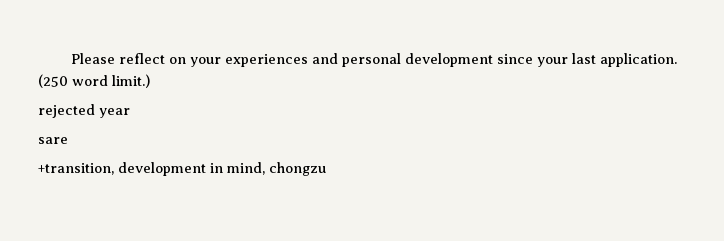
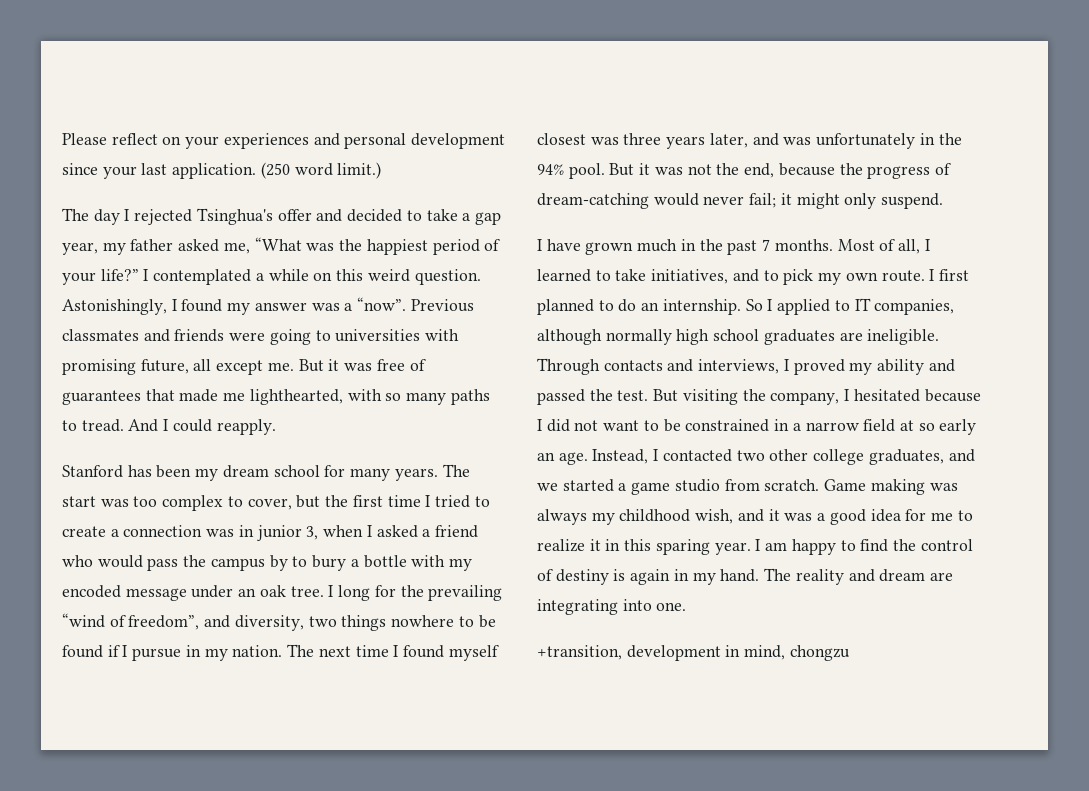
[38,104,130,118] [38,137,68,144] rejected year // sare -> [62,208,501,225] [62,237,501,255] [62,269,481,285] [62,297,474,315] [62,329,460,345] [62,359,426,375] [62,389,490,405] [62,419,276,435] [62,464,470,481] [62,495,490,511] [62,525,478,541] [62,555,472,571] [62,585,503,601] [62,613,496,631] [62,644,499,661] [537,133,962,149] [537,163,951,179] [537,193,944,209] [537,239,930,255] [537,269,969,285] [537,298,955,315] [537,329,940,345] [537,358,955,375] [537,389,981,405] [537,419,977,435] [537,449,975,465] [537,479,958,495] [537,509,973,525] [537,539,973,555] [537,568,953,585] [537,599,687,615] The day I rejected Tsinghua's offer and decided to take a gap year, my father asked me, “What was the happiest period of your life?” I contemplated a while on this weird question. Astonishingly, I found my answer was a “now”. Previous classmates and friends were going to universities with promising future, all except me. But it was free of guarantees that made me lighthearted, with so many paths to tread. And I could reapply. // Stanford has been my dream school for many years. The start was too complex to cover, but the first time I tried to create a connection was in junior 3, when I asked a friend who would pass the campus by to bury a bottle with my encoded message under an oak tree. I long for the prevailing “wind of freedom”, and diversity, two things nowhere to be found if I pursue in my nation. The next time I found myself closest was three years later, and was unfortunately in the 94% pool. But it was not the end, because the progress of dream-catching would never fail; it might only suspend. // I have grown much in the past 7 months. Most of all, I learned to take initiatives, and to pick my own route. I first planned to do an internship. So I applied to IT companies, although normally high school graduates are ineligible. Through contacts and interviews, I proved my ability and passed the test. But visiting the company, I hesitated because I did not want to be constrained in a narrow field at so early an age. Instead, I contacted two other college graduates, and we started a game studio from scratch. Game making was always my childhood wish, and it was a good idea for me to realize it in this sparing year. I am happy to find the control of destiny is again in my hand. The reality and dream are integrating into one.

